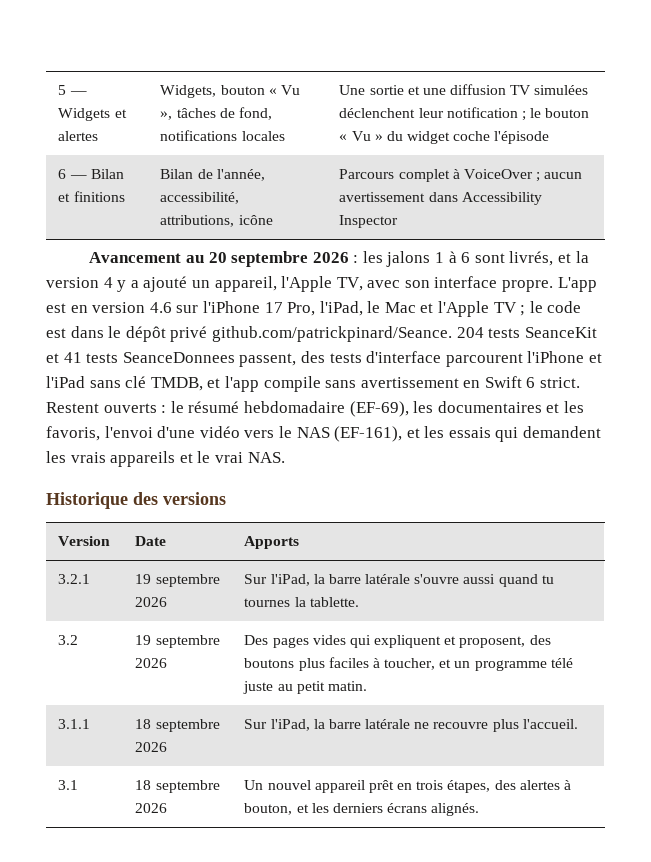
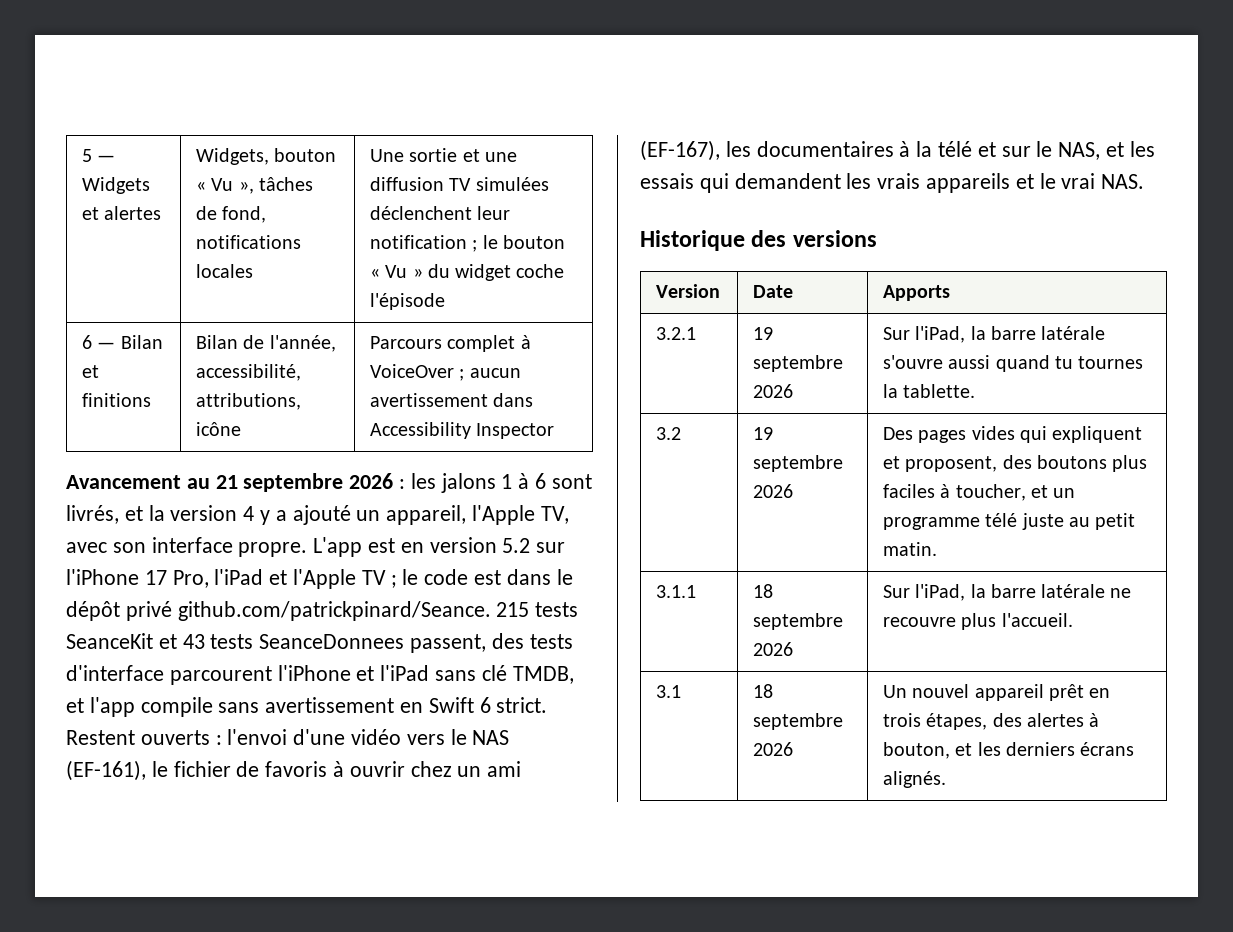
[208,252,227,263] 20 -> [215,475,238,489] 21
[149,302,172,313] 4.6 -> [502,538,531,553] 5.2
[319,301,416,316] l'iPad, le Mac -> [214,569,264,585] l'iPad
[456,327,484,338] 204 -> [496,602,530,617] 215
[63,352,82,363] 41 -> [182,634,205,649] 43
[170,401,584,417] [46,426,100,441] le résumé hebdomadaire (EF-69), les documentaires et les favoris, -> (222, 740) none
(403, 434) none -> [151,761,522,777] [640,140,1101,161] le fichier de favoris à ouvrir chez un ami (EF-167), les documentaires à la télé et sur le NAS,

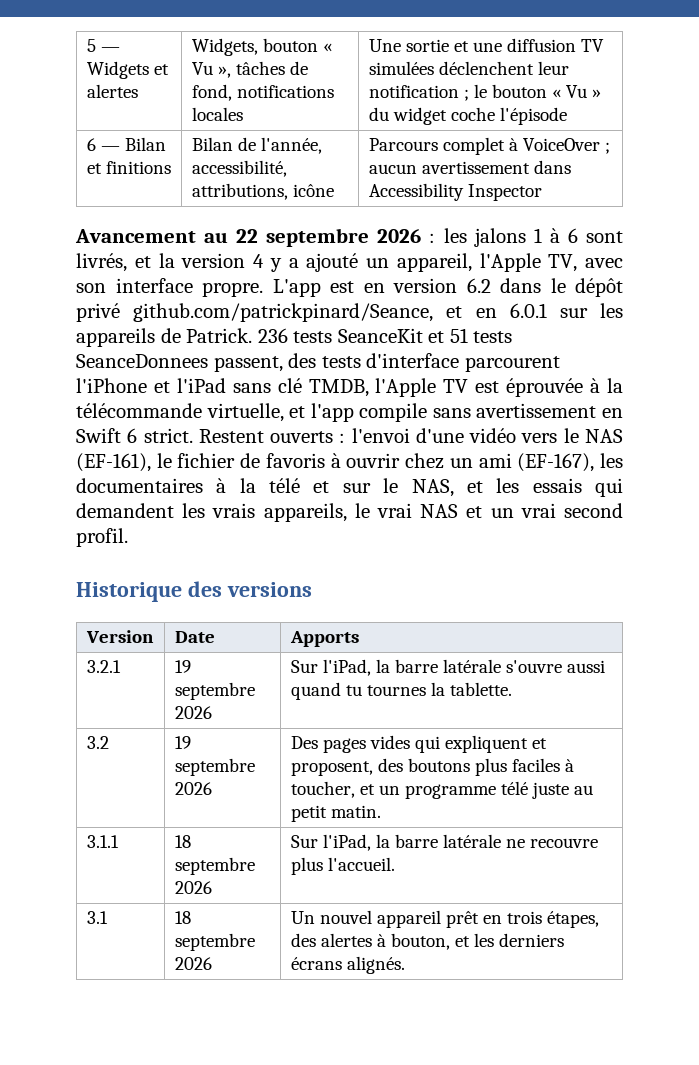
[215,475,238,489] 21 -> [236,229,259,243] 22
[502,538,566,553] [66,569,573,589] [66,601,530,621] 5.2 sur l'iPhone 17 Pro, l'iPad et l'Apple TV ; le code est dans le dépôt privé github.com/patrickpinard/Seance. 215 -> [466,278,623,297] [76,303,623,322] [76,328,288,347] 6.2 dans le dépôt privé github.com/patrickpinard/Seance, et en 6.0.1 sur les appareils de Patrick. 236
[182,634,205,649] 43 -> [449,328,468,343] 51
(574, 675) none -> [375,378,623,397] [76,403,284,422] l'Apple TV est éprouvée à la télécommande virtuelle,
[926,173,1145,193] appareils et le vrai NAS. -> [263,503,623,522] [76,528,128,547] appareils, le vrai NAS et un vrai second profil.

